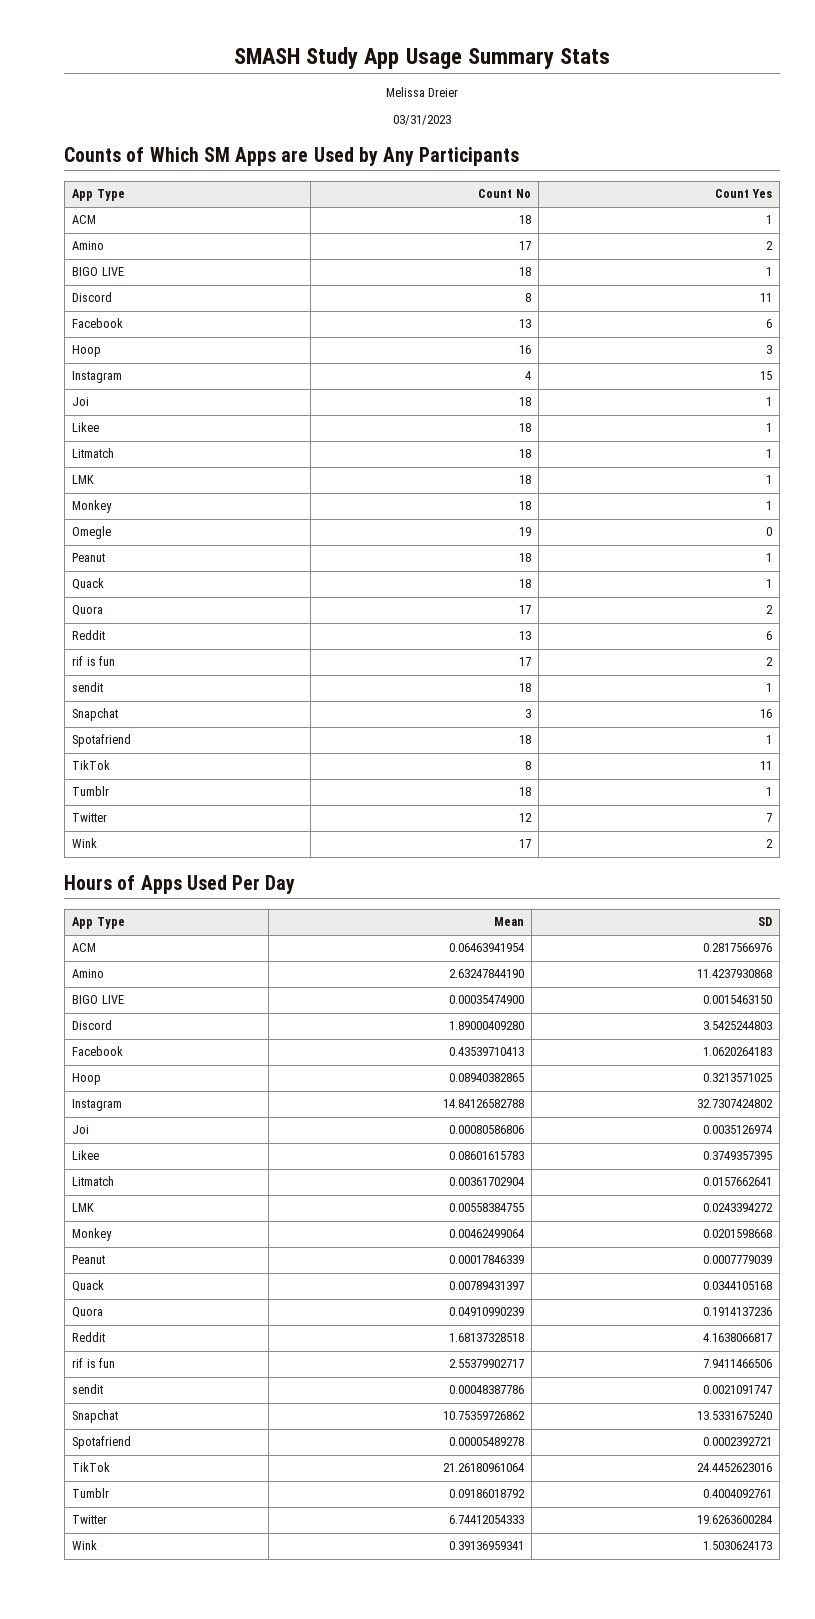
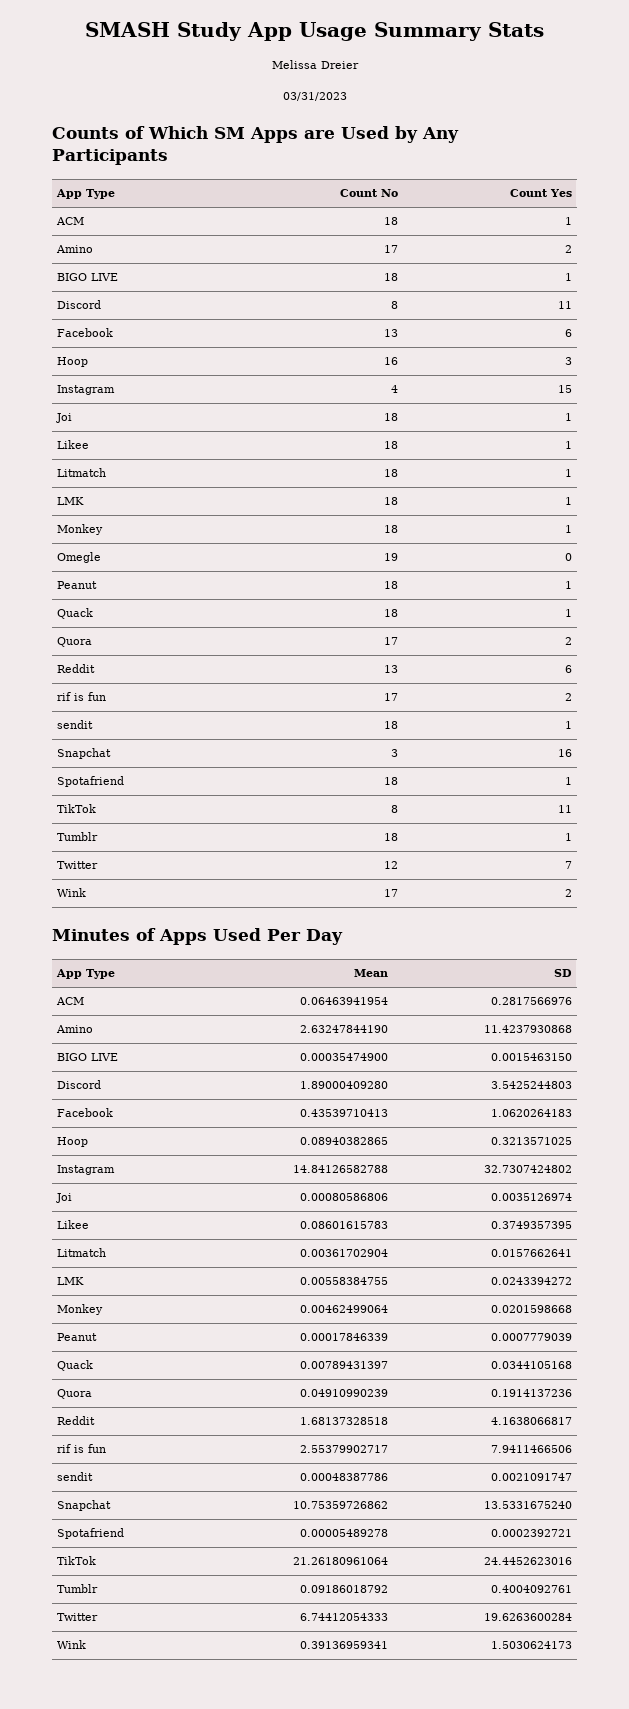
[64,875,112,890] Hours -> [52,929,130,941] Minutes

